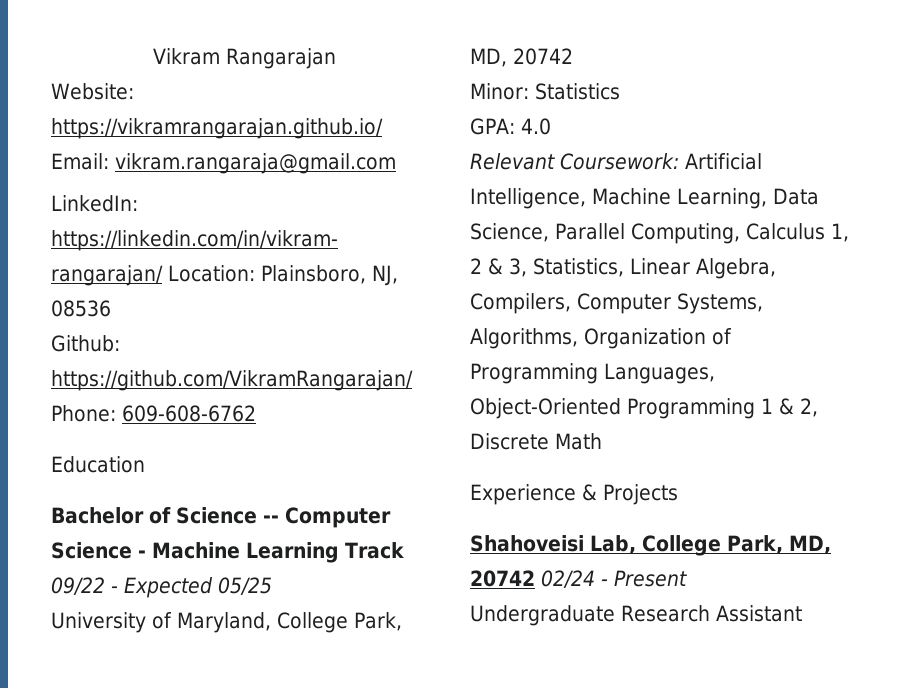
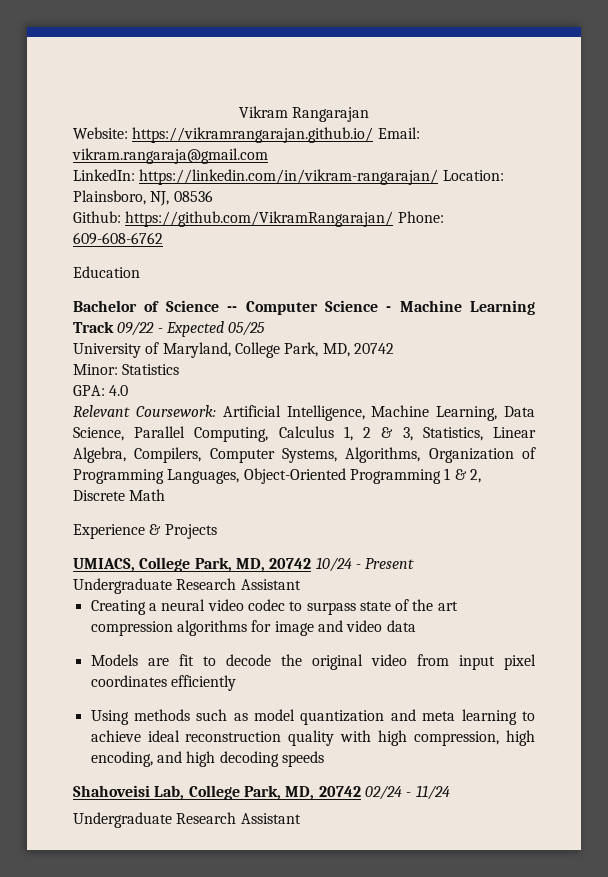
(678, 494) none -> [73,557,415,572] [73,578,301,594] [90,599,458,615] [90,620,416,636] [90,654,536,670] [90,675,236,691] [90,709,535,725] [90,730,535,746] [90,751,324,767] // UMIACS, College Park, MD, 20742 10/24 - Present // Undergraduate Research Assistant // Creating a neural video codec to surpass state of the art compression algorithms for image and video data // Models are fit to decode the original video from input pixel coordinates efficiently // Using methods such as model quantization and meta learning to achieve ideal reconstruction quality with high compression, high encoding, and high decoding speeds
[614,570,687,587] Present -> [415,785,450,800] 11/24

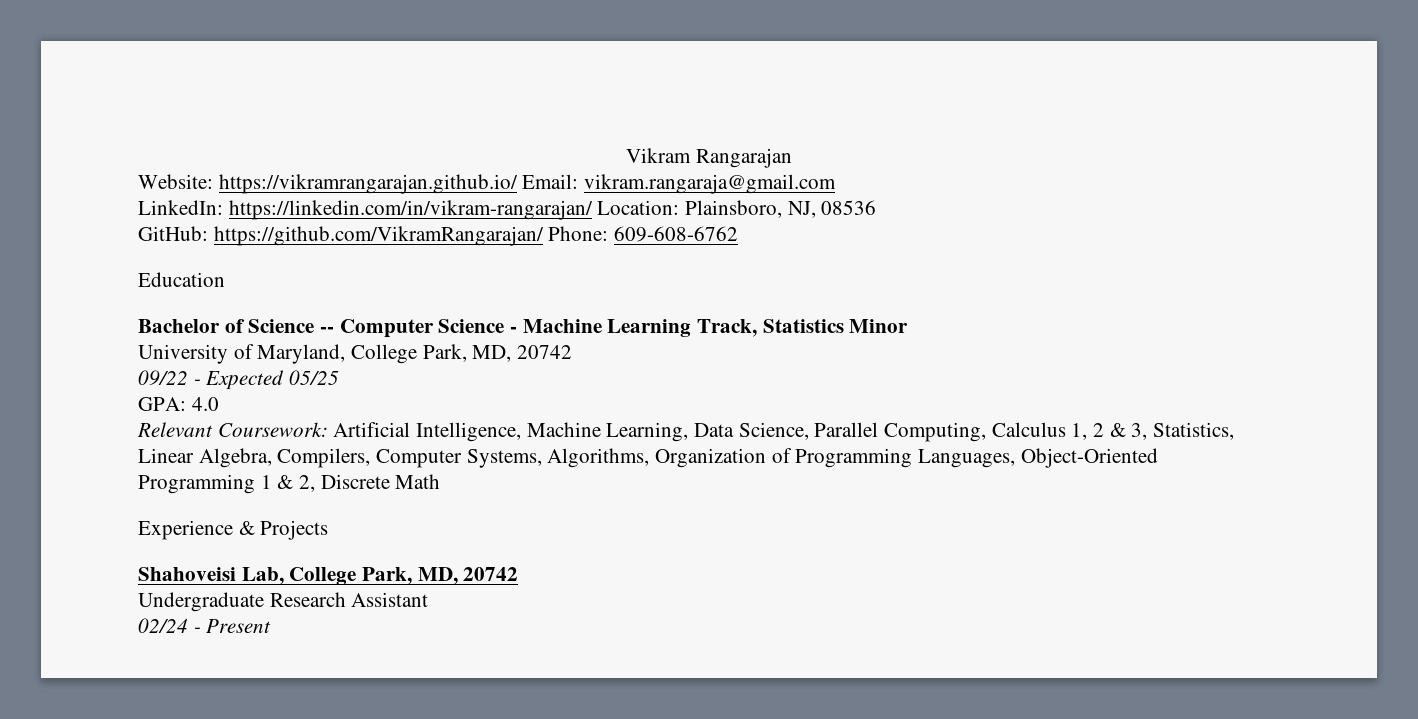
[73,211,121,223] Github: -> [138,226,208,241] GitHub:
[73,321,266,337] Track 09/22 - Expected 05/25 -> [697,319,909,337] Track, Statistics Minor
[73,364,180,375] Minor: Statistics -> [138,370,340,390] 09/22 - Expected 05/25
[73,557,415,572] [73,578,301,594] [90,599,458,615] [90,620,416,636] [90,654,536,670] [90,675,236,691] [90,709,535,725] [90,730,535,746] [90,751,324,767] // UMIACS, College Park, MD, 20742 10/24 - Present // Undergraduate Research Assistant // Creating a neural video codec to surpass state of the art compression algorithms for image and video data // Models are fit to decode the original video from input pixel coordinates efficiently // Using methods such as model quantization and meta learning to achieve ideal reconstruction quality with high compression, high encoding, and high decoding speeds -> (329, 530) none
[364,785,450,800] [73,812,301,828] 02/24 - 11/24 // Undergraduate Research Assistant -> [138,592,429,612] [138,618,272,633] // Undergraduate Research Assistant // 02/24 - Present

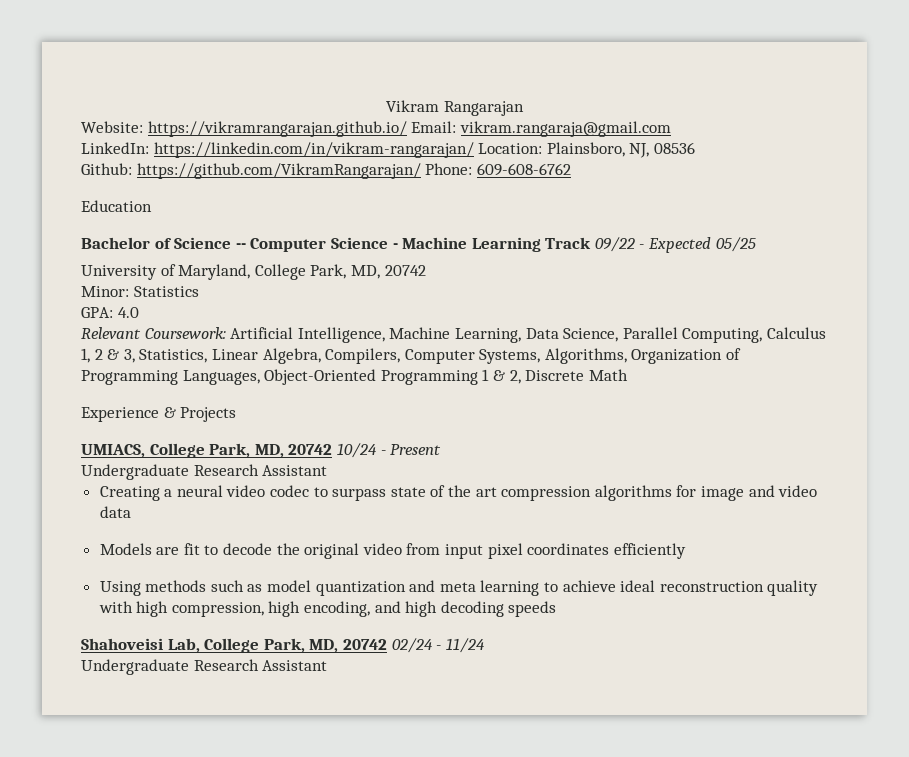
[138,226,208,241] GitHub: -> [81,163,132,175] Github:
[697,319,909,337] Track, Statistics Minor -> [545,237,756,253] Track 09/22 - Expected 05/25
[138,370,340,390] 09/22 - Expected 05/25 -> [81,286,199,297] Minor: Statistics
(329, 530) none -> [81,443,442,458] [81,464,328,480] [99,485,818,501] [99,506,131,518] [99,543,686,559] [99,580,819,596] [98,601,557,617] // UMIACS, College Park, MD, 20742 10/24 - Present // Undergraduate Research Assistant // Creating a neural video codec to surpass state of the art compression algorithms for image and video data // Models are fit to decode the original video from input pixel coordinates efficiently // Using methods such as model quantization and meta learning to achieve ideal reconstruction quality with high compression, high encoding, and high decoding speeds
[138,592,429,612] [138,618,272,633] // Undergraduate Research Assistant // 02/24 - Present -> [391,638,485,653] [81,659,328,675] 02/24 - 11/24 // Undergraduate Research Assistant

